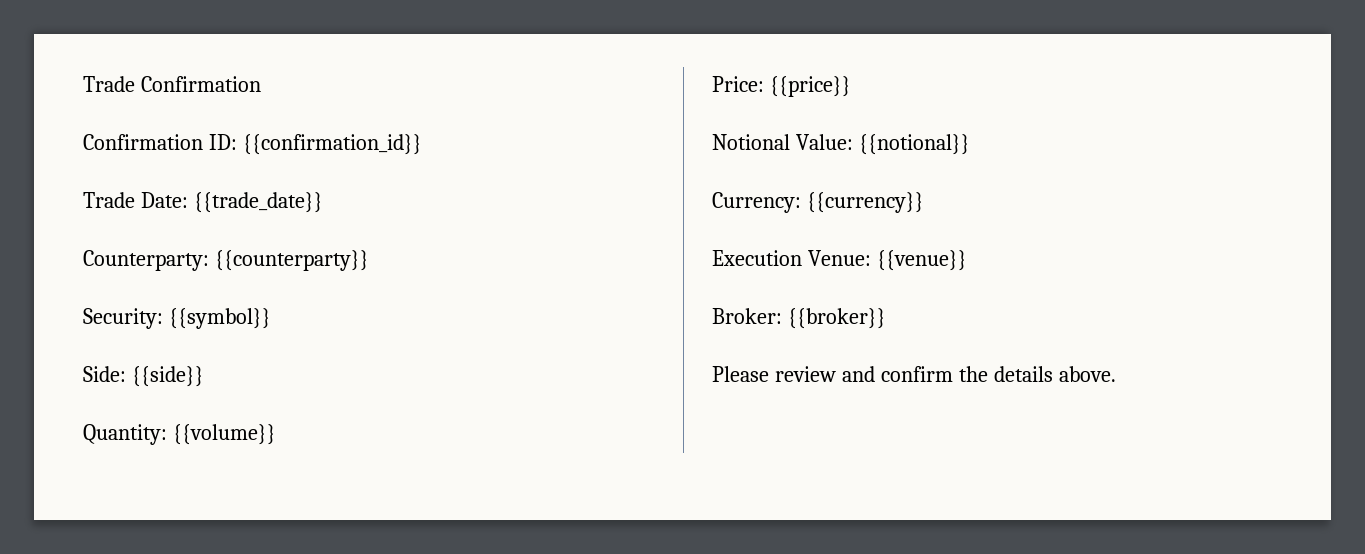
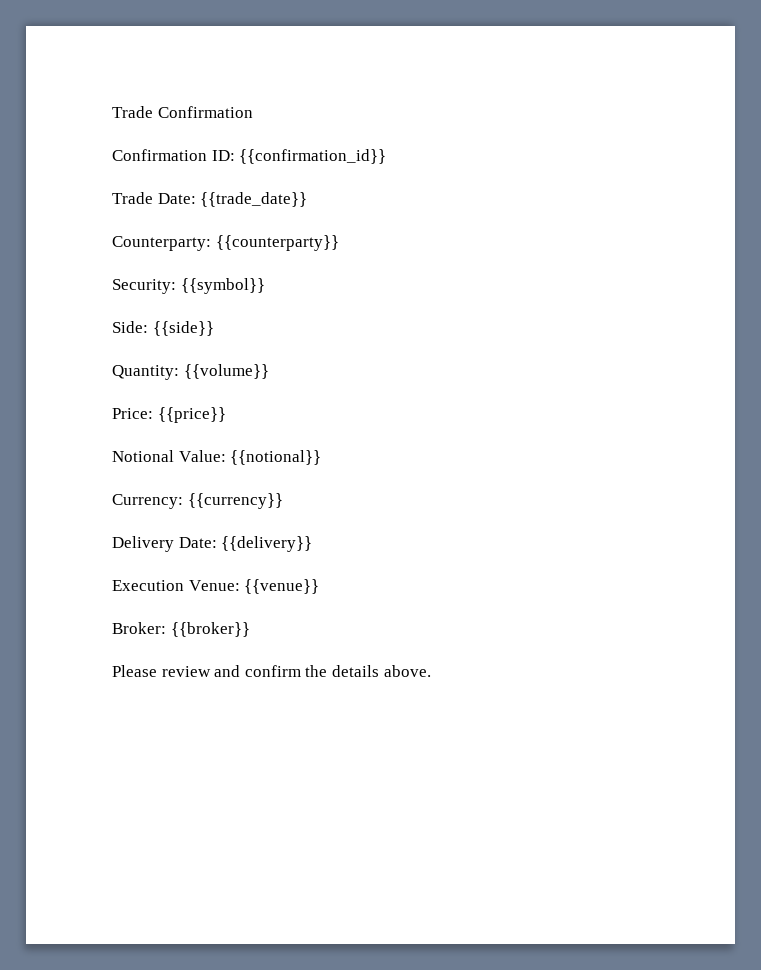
(924, 202) none -> [112,536,313,552] // Delivery Date: {{delivery}}

